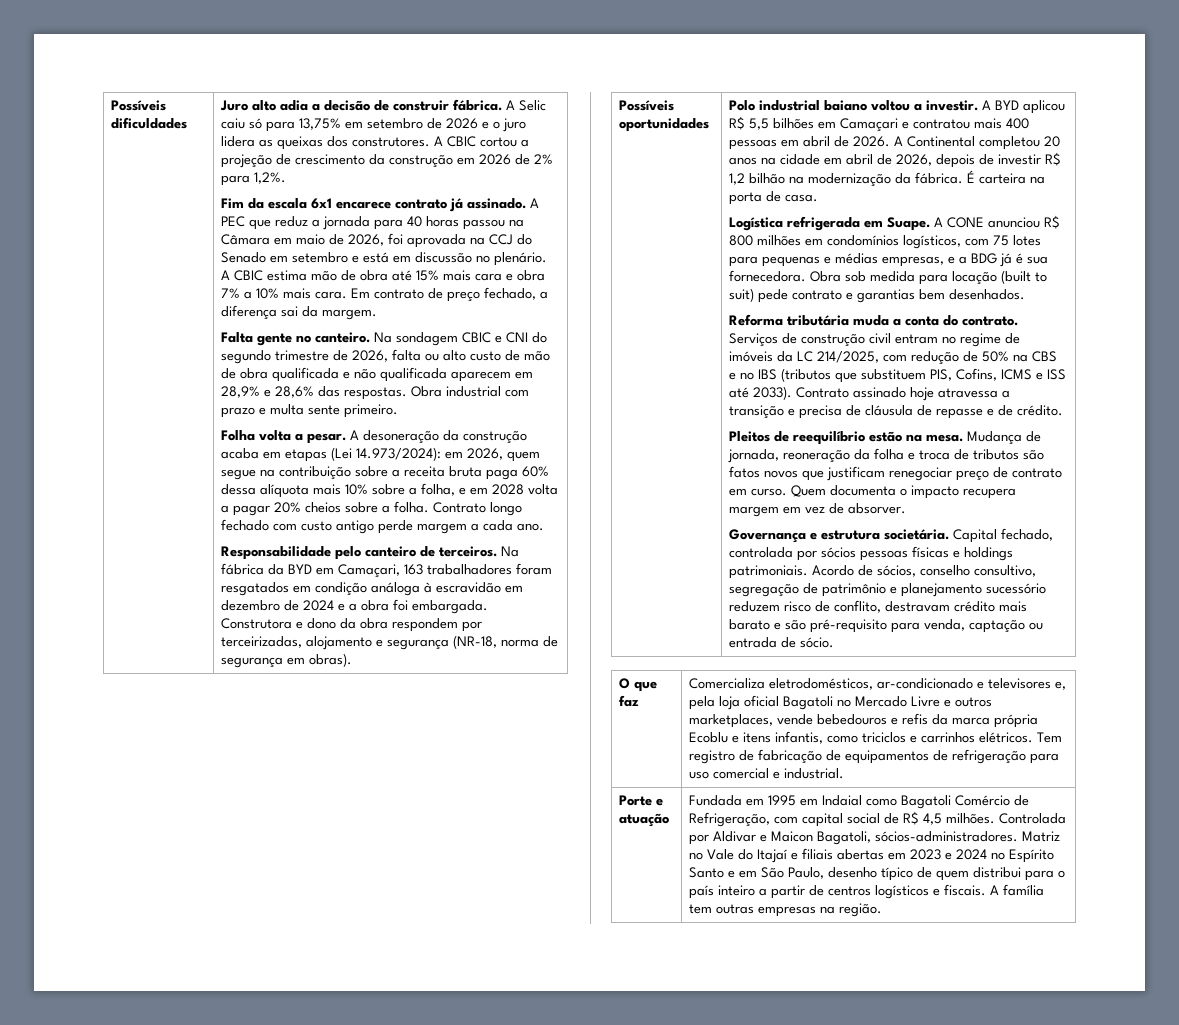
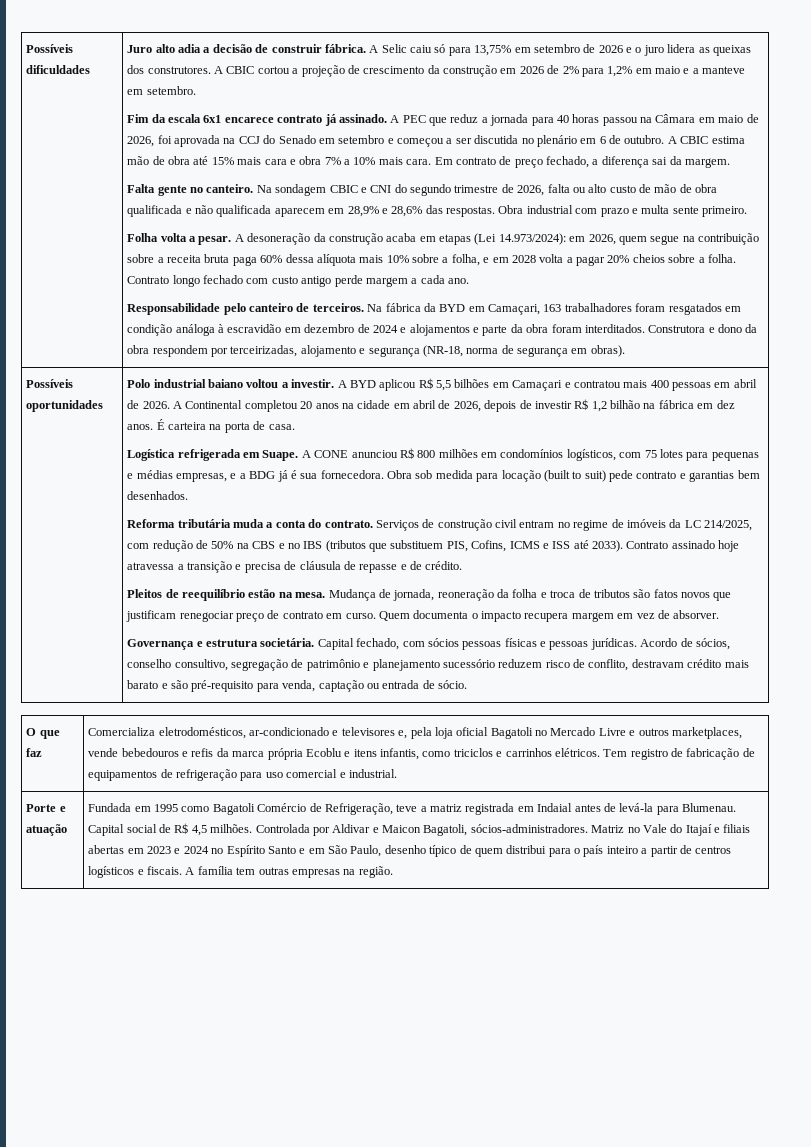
[254,172,287,184] 1,2%. -> [607,66,746,77] [127,86,196,95] 1,2% em maio e a manteve em setembro.
[363,252,548,266] está em discussão no plenário. -> [397,135,665,147] começou a ser discutida no plenário em 6 de outubro.
[349,599,489,614] a obra foi embargada. -> [409,324,645,336] alojamentos e parte da obra foram interditados.
[808,172,964,187] modernização da fábrica. -> [658,400,735,409] [127,424,154,430] fábrica em dez anos.
[729,547,818,561] controlada por -> [402,641,425,647] com
[964,547,1014,561] [729,565,809,579] holdings patrimoniais. -> [549,638,637,650] pessoas jurídicas.
[800,795,863,806] em Indaial -> (179, 808) none
[774,813,844,827] com capital -> [396,803,737,815] [88,824,125,836] teve a matriz registrada em Indaial antes de levá-la para Blumenau. Capital

